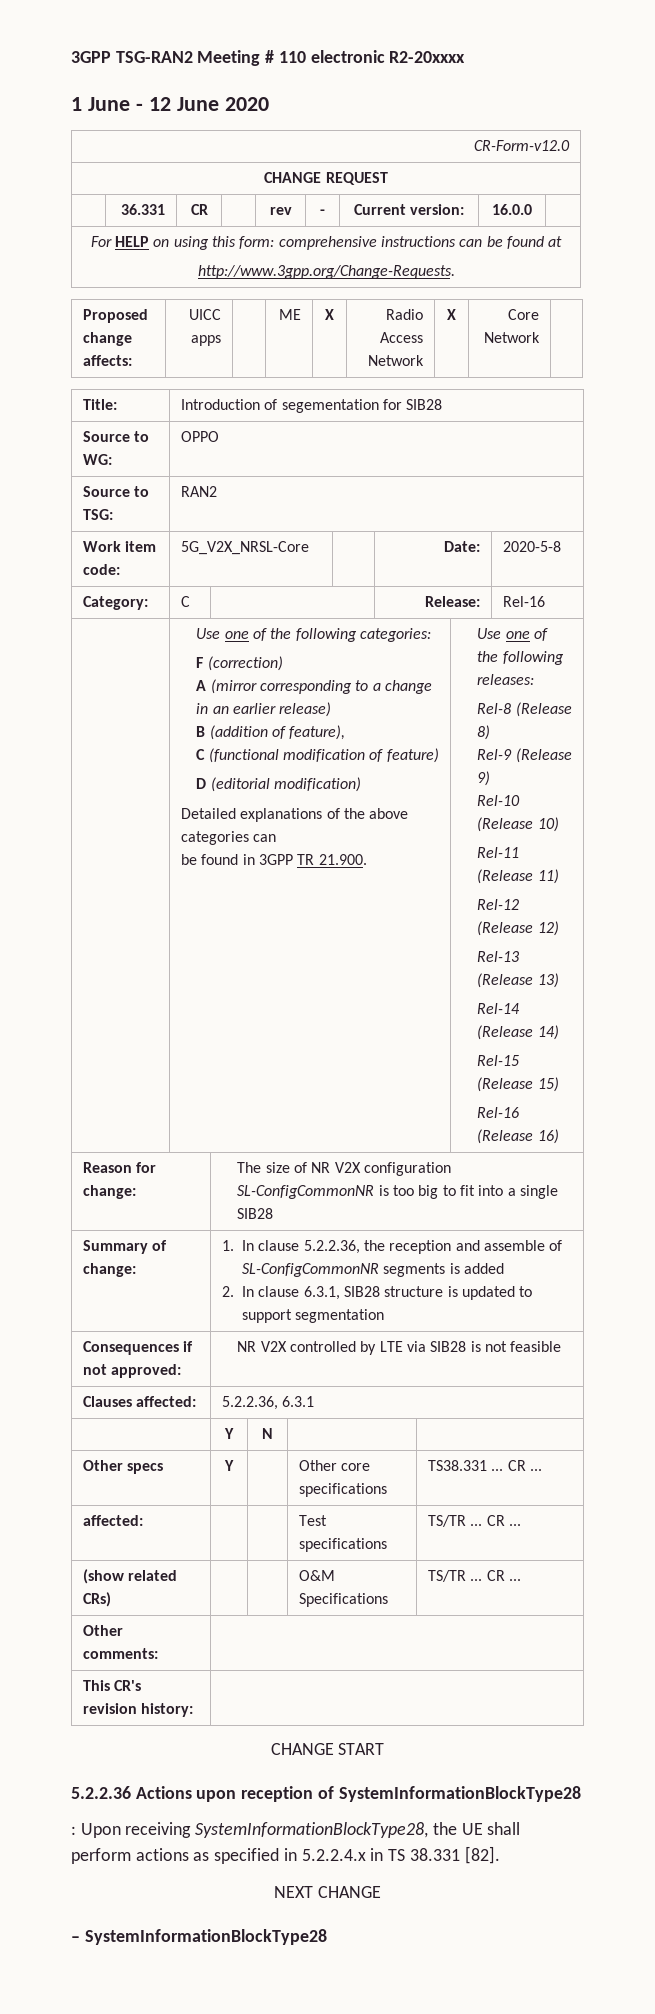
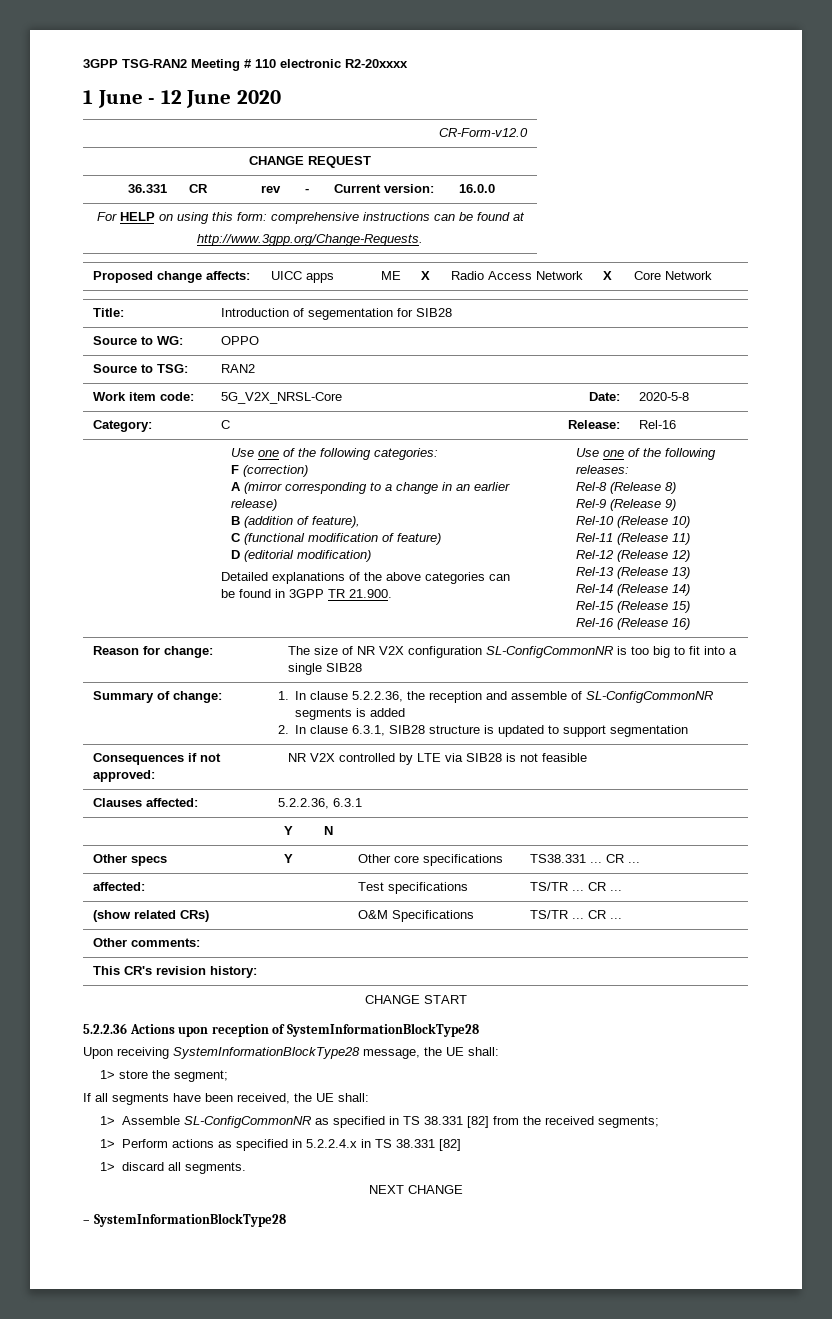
[71,1826,76,1835] : -> (479, 1030) none
[195,1822,521,1838] [71,1848,131,1864] SystemInformationBlockType28, the UE shall perform -> [173,1047,499,1059] [100,1070,229,1082] [83,1093,369,1105] [100,1116,659,1128] [100,1139,168,1148] SystemInformationBlockType28 message, the UE shall: // 1> store the segment; // If all segments have been received, the UE shall: // 1> Assemble SL-ConfigCommonNR as specified in TS 38.331 [82] from the received segments; // 1> Perform
[464,1846,500,1864] [82]. -> [438,1139,461,1151] [100,1162,246,1174] [82] // 1> discard all segments.

